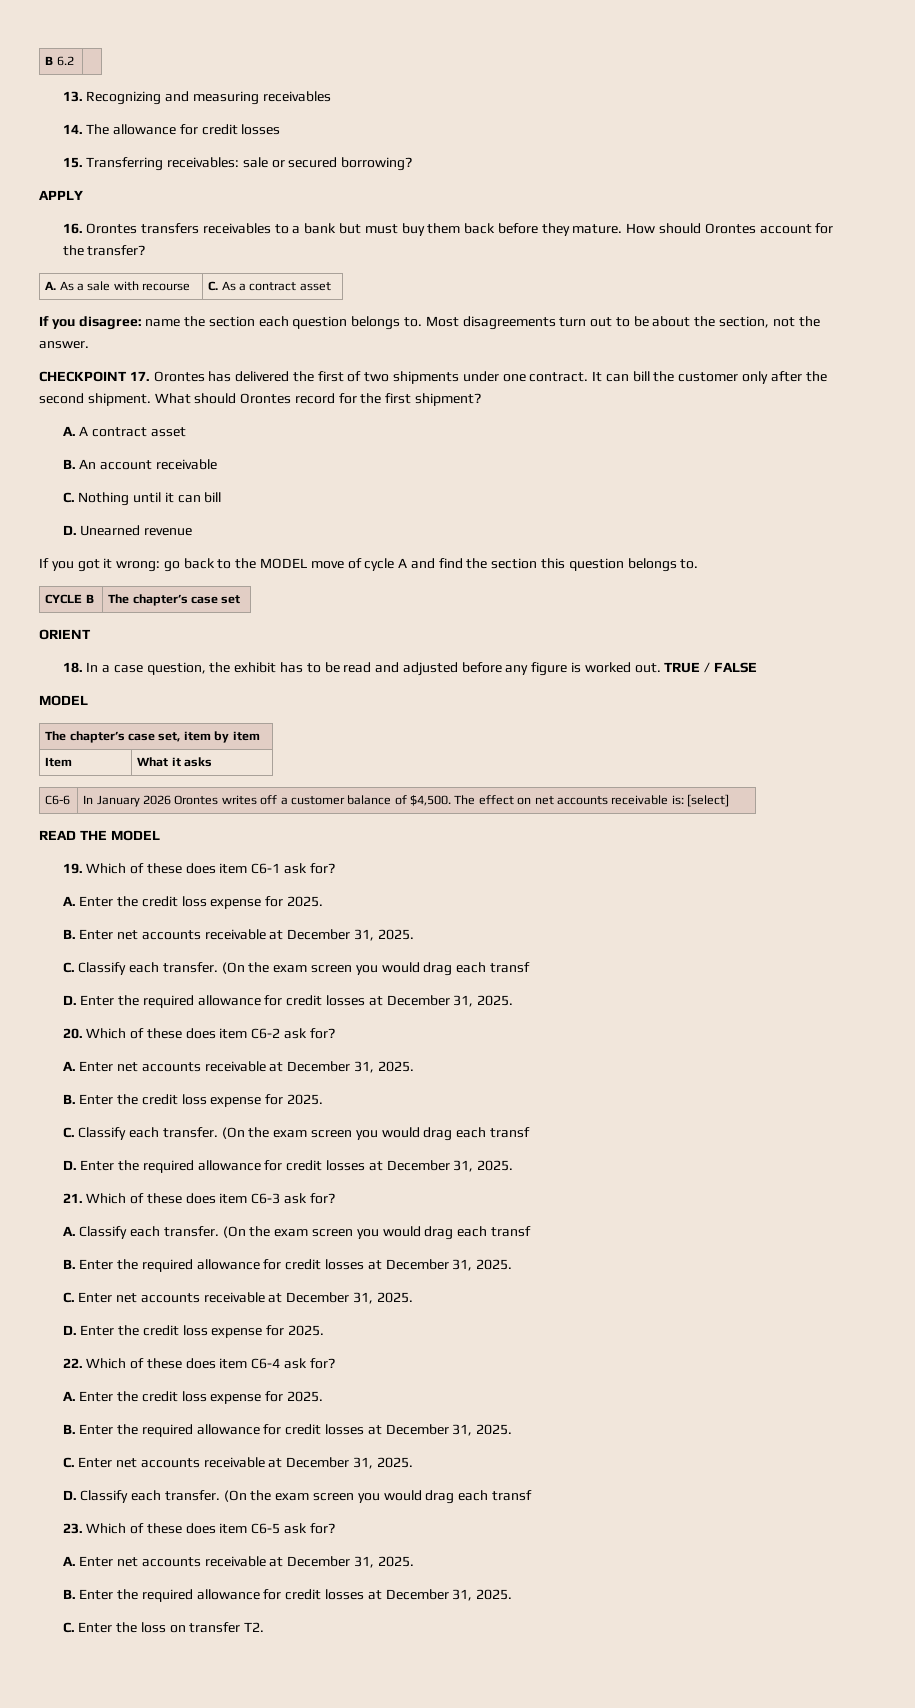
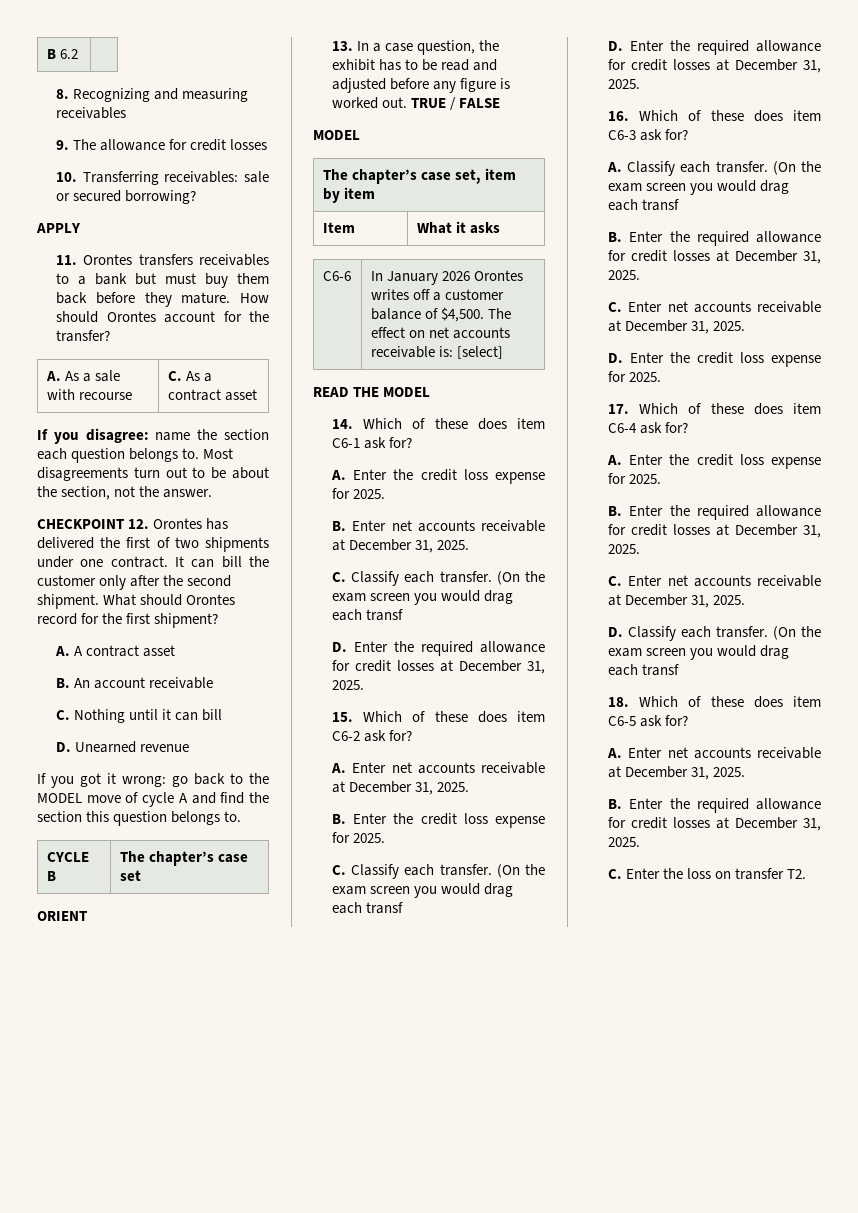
[62,91,83,102] 13. -> [56,89,70,99] 8.
[62,124,83,134] 14. -> [56,140,70,150] 9.
[62,157,83,168] 15. -> [56,172,78,182] 10.
[62,223,83,234] 16. -> [56,255,78,265] 11.
[129,371,150,381] 17. -> [128,519,150,529] 12.
[62,662,83,673] 18. -> [332,41,354,51] 13.
[62,863,83,874] 19. -> [332,419,354,429] 14.
[62,1028,83,1039] 20. -> [332,712,354,722] 15.
[62,1193,83,1203] 21. -> [608,111,630,121] 16.
[62,1358,83,1368] 22. -> [608,404,630,414] 17.
[62,1523,83,1534] 23. -> [608,697,630,707] 18.

